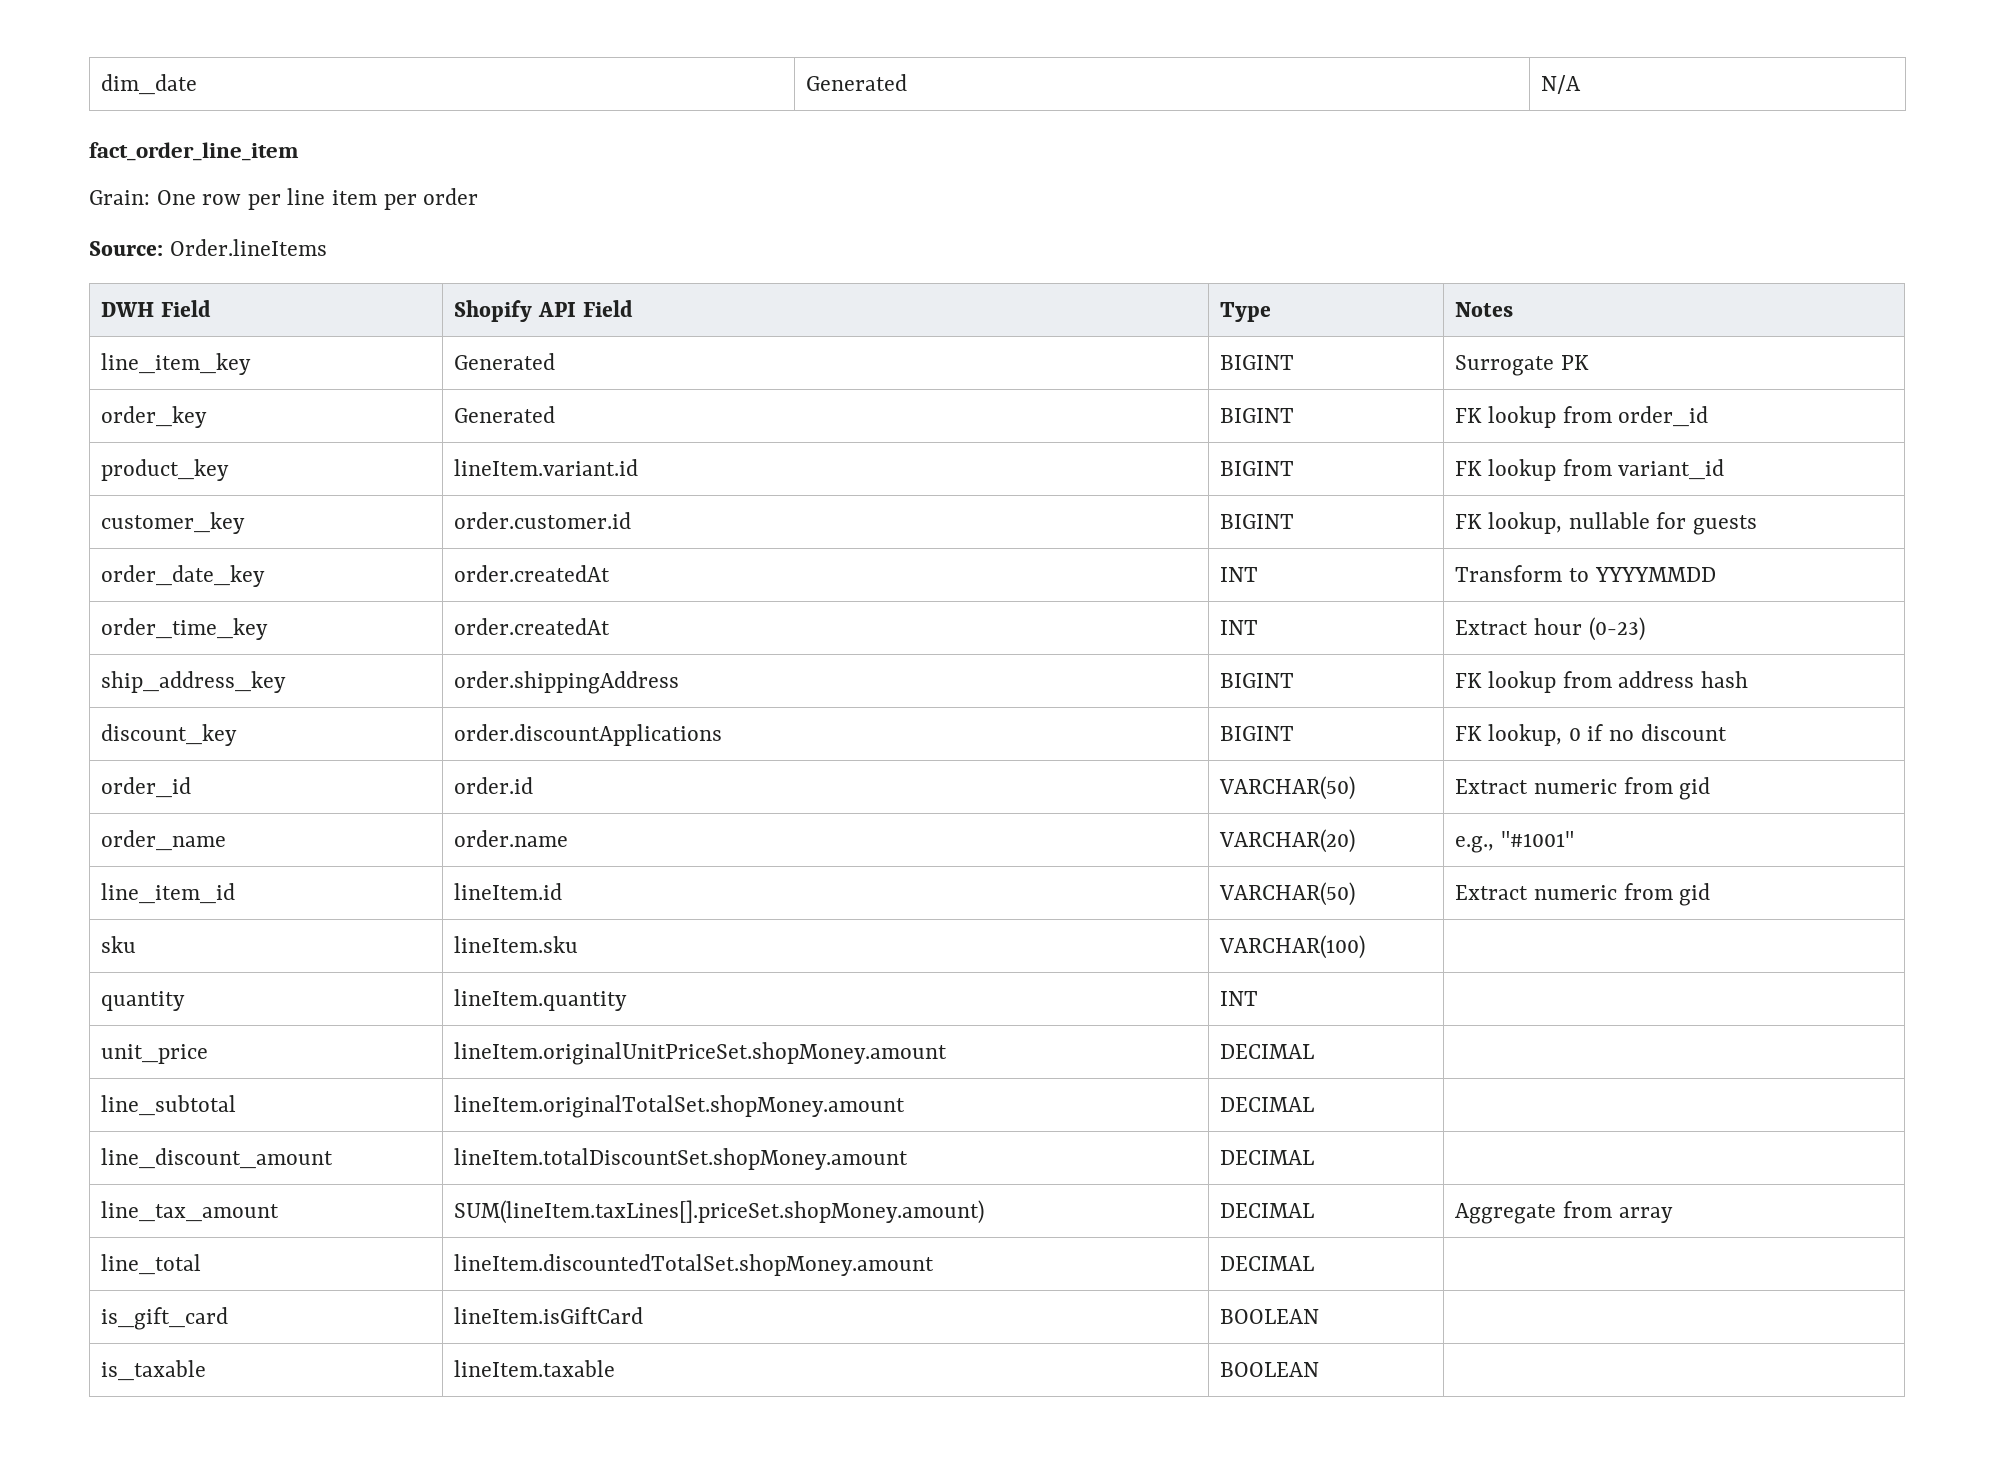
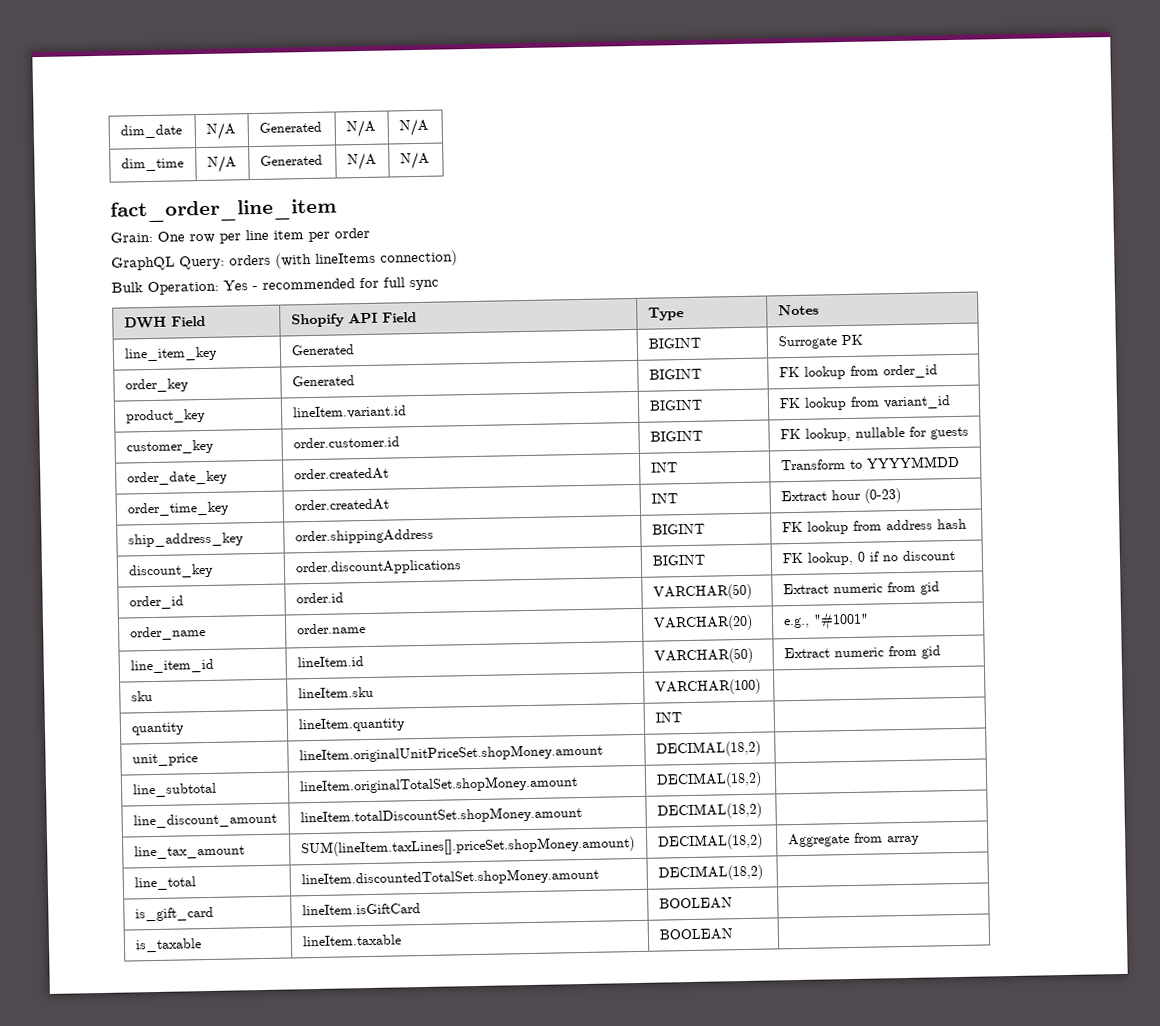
[806,74,908,91] [1541,75,1582,94] | Generated | N/A -> [205,122,236,140] [258,121,322,133] [345,119,376,138] [398,118,429,137] [120,157,184,172] [206,155,237,173] [259,154,323,166] [346,152,377,171] [399,151,430,170] | N/A | Generated | N/A | N/A // dim_time | N/A | Generated | N/A | N/A
[89,239,327,256] Source: Order.lineItems -> [111,250,458,271] [111,277,439,296] GraphQL Query: orders (with lineItems connection) // Bulk Operation: Yes - recommended for full sync
[1220,1044,1315,1059] DECIMAL -> [655,740,761,758] DECIMAL(18,2)
[1220,1097,1315,1112] DECIMAL -> [655,771,762,789] DECIMAL(18,2)
[1220,1150,1315,1165] DECIMAL -> [656,802,762,820] DECIMAL(18,2)
[1220,1203,1315,1218] DECIMAL -> [657,833,763,851] DECIMAL(18,2)
[1220,1256,1315,1271] DECIMAL -> [657,864,763,882] DECIMAL(18,2)

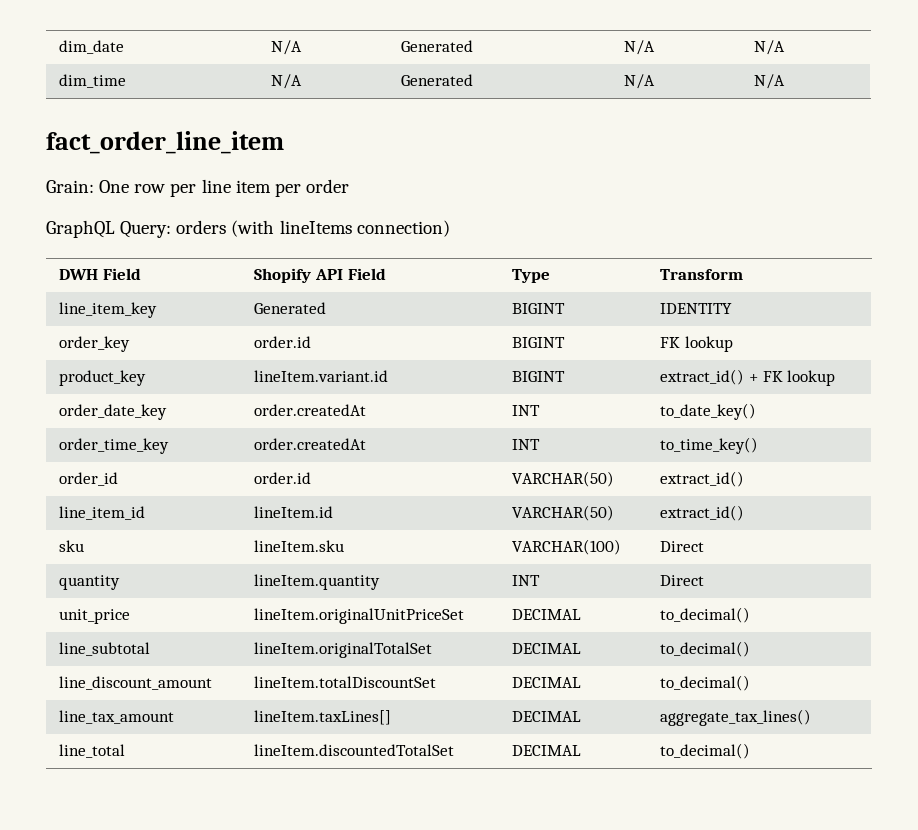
[111,277,439,296] // Bulk Operation: Yes - recommended for full sync -> (450, 228) none
[777,304,819,316] Notes -> [660,269,744,280] Transform
[777,334,863,350] Surrogate PK -> [660,303,733,314] IDENTITY
[291,375,355,387] [648,368,702,380] [778,364,938,380] Generated | BIGINT | FK lookup from order_id -> [254,336,312,348] [512,337,566,348] [660,336,734,352] order.id | BIGINT | FK lookup
[778,395,951,411] [125,439,214,455] [292,436,400,449] [649,430,703,442] [779,426,969,442] FK lookup from variant_id // customer_key | order.customer.id | BIGINT | FK lookup, nullable for guests -> [660,369,836,386] extract_id() + FK lookup
[780,455,960,471] Transform to YYYYMMDD -> [660,403,757,420] to_date_key()
[780,488,901,504] [127,532,244,548] [294,528,434,545] [651,523,705,535] [781,518,967,535] [127,563,214,579] [294,559,462,576] [651,554,705,566] [781,550,955,566] [128,595,184,610] [295,592,344,604] [652,583,752,601] [782,581,940,595] [129,626,206,641] [296,623,366,635] [652,614,753,632] [783,611,869,631] Extract hour (0-23) // ship_address_key | order.shippingAddress | BIGINT | FK lookup from address hash // discount_key | order.discountApplications | BIGINT | FK lookup, 0 if no discount // order_id | order.id | VARCHAR(50) | Extract numeric from gid // order_name | order.name | VARCHAR(20) | e.g., "#1001" -> [660,437,759,454] [59,472,119,486] [254,472,312,484] [512,471,615,487] [660,471,745,487] to_time_key() // order_id | order.id | VARCHAR(50) | extract_id()
[783,645,941,659] Extract numeric from gid -> [660,505,745,521] extract_id()
(761, 687) none -> [660,541,705,552] Direct
(682, 717) none -> [660,575,705,586] Direct
[298,743,603,764] [655,740,761,758] [131,782,217,798] [298,775,578,795] [655,771,762,789] [132,812,277,829] [299,806,582,826] [656,802,762,820] [133,844,245,860] [300,836,635,858] [657,833,763,851] [787,832,920,848] [133,876,196,891] [300,867,599,888] [657,864,763,882] [134,906,214,922] [301,903,421,916] [658,897,733,910] [134,938,202,953] [301,934,402,947] [658,928,733,941] lineItem.originalUnitPriceSet.shopMoney.amount | DECIMAL(18,2) | // line_subtotal | lineItem.originalTotalSet.shopMoney.amount | DECIMAL(18,2) | // line_discount_amount | lineItem.totalDiscountSet.shopMoney.amount | DECIMAL(18,2) | // line_tax_amount | SUM(lineItem.taxLines[].priceSet.shopMoney.amount) | DECIMAL(18,2) | Aggregate from array // line_total | lineItem.discountedTotalSet.shopMoney.amount | DECIMAL(18,2) | // is_gift_card | lineItem.isGiftCard | BOOLEAN | // is_taxable | lineItem.taxable | BOOLEAN | -> [254,608,465,624] [512,609,582,620] [660,607,751,623] [59,642,151,656] [254,642,433,658] [512,643,582,654] [660,641,751,657] [59,676,213,690] [254,676,437,688] [512,677,582,688] [660,675,751,691] [59,710,175,724] [254,710,392,725] [512,711,582,722] [660,709,812,726] [59,744,126,758] [254,744,455,756] [512,745,582,756] [660,743,751,759] lineItem.originalUnitPriceSet | DECIMAL | to_decimal() // line_subtotal | lineItem.originalTotalSet | DECIMAL | to_decimal() // line_discount_amount | lineItem.totalDiscountSet | DECIMAL | to_decimal() // line_tax_amount | lineItem.taxLines[] | DECIMAL | aggregate_tax_lines() // line_total | lineItem.discountedTotalSet | DECIMAL | to_decimal()

